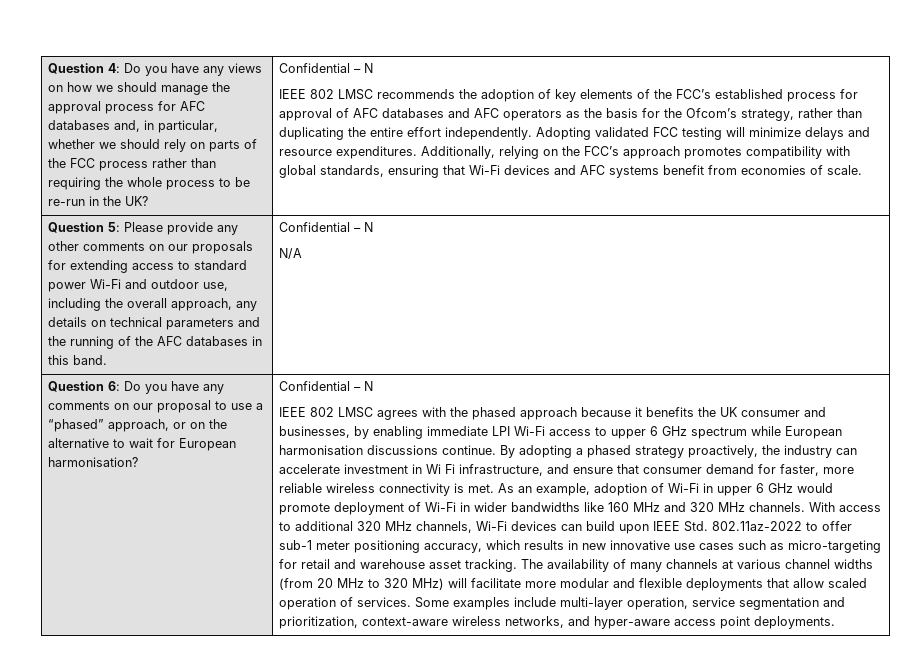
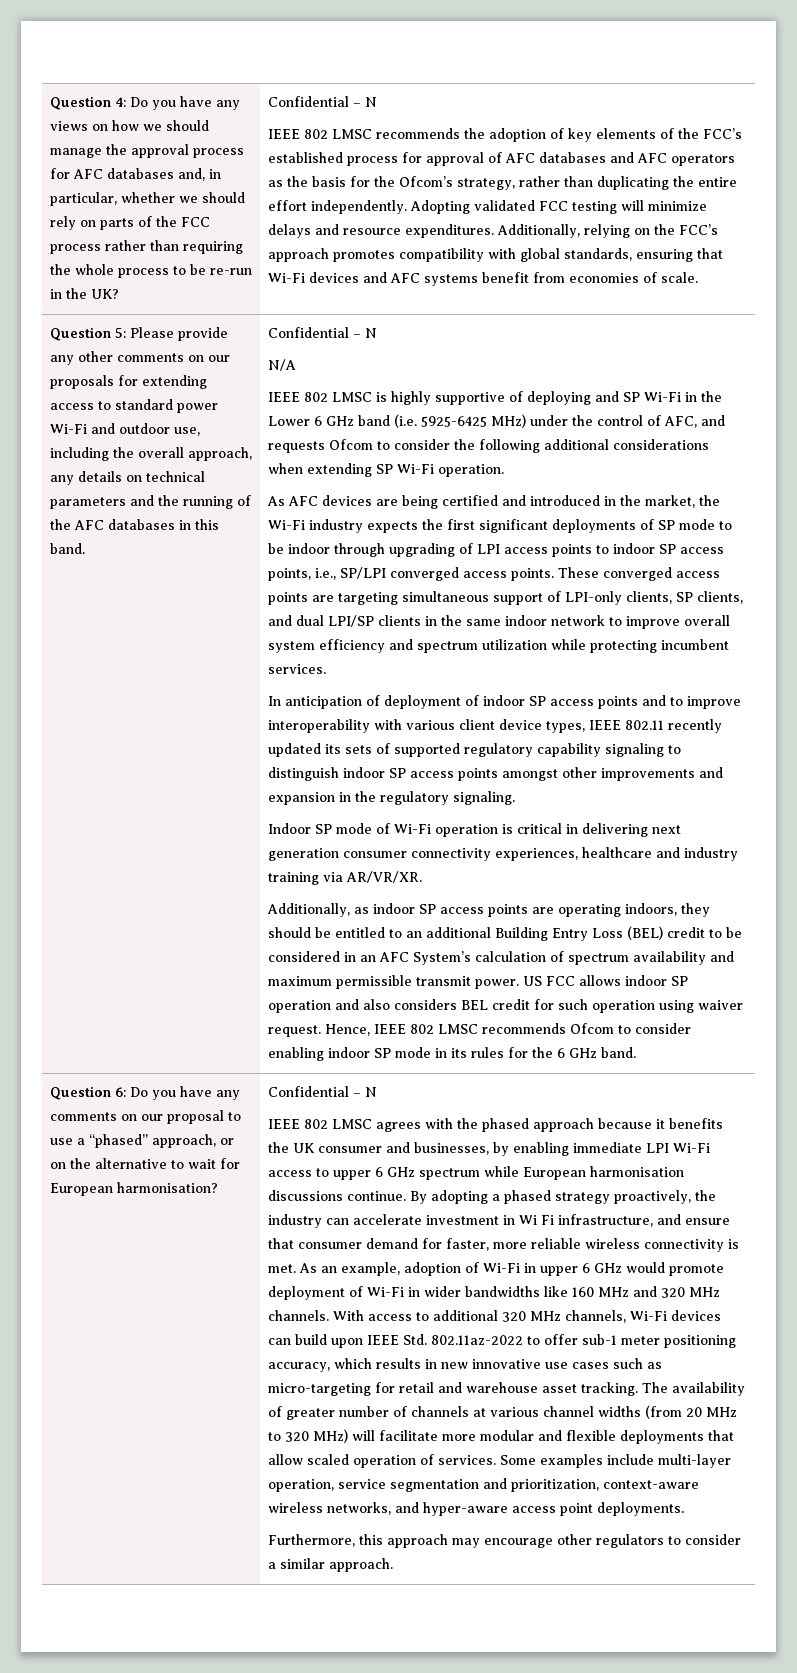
(303, 253) none -> [268,391,723,405] [268,414,726,428] [268,439,710,453] [268,463,505,477] [267,495,721,509] [268,519,733,533] [268,543,725,557] [268,567,721,581] [268,591,744,605] [268,615,731,629] [268,639,730,653] [268,664,327,674] [268,695,742,709] [268,719,723,733] [268,743,682,757] [268,767,724,781] [268,791,516,805] [268,823,682,837] [268,847,739,861] [268,871,423,885] [267,903,711,917] [268,926,743,941] [268,951,735,965] [268,975,689,989] [268,999,744,1013] [268,1023,692,1037] [268,1047,637,1061] // IEEE 802 LMSC is highly supportive of deploying and SP Wi-Fi in the Lower 6 GHz band (i.e. 5925-6425 MHz) under the control of AFC, and requests Ofcom to consider the following additional considerations when extending SP Wi-Fi operation. // As AFC devices are being certified and introduced in the market, the Wi-Fi industry expects the first significant deployments of SP mode to be indoor through upgrading of LPI access points to indoor SP access points, i.e., SP/LPI converged access points. These converged access points are targeting simultaneous support of LPI-only clients, SP clients, and dual LPI/SP clients in the same indoor network to improve overall system efficiency and spectrum utilization while protecting incumbent services. // In anticipation of deployment of indoor SP access points and to improve interoperability with various client device types, IEEE 802.11 recently updated its sets of supported regulatory capability signaling to distinguish indoor SP access points amongst other improvements and expansion in the regulatory signaling. // Indoor SP mode of Wi-Fi operation is critical in delivering next generation consumer connectivity experiences, healthcare and industry training via AR/VR/XR. // Additionally, as indoor SP access points are operating indoors, they should be entitled to an additional Building Entry Loss (BEL) credit to be considered in an AFC System’s calculation of spectrum availability and maximum permissible transmit power. US FCC allows indoor SP operation and also considers BEL credit for such operation using waiver request. Hence, IEEE 802 LMSC recommends Ofcom to consider enabling indoor SP mode in its rules for the 6 GHz band.
[630,562,663,572] many -> [286,1406,408,1420] greater number of
(836, 622) none -> [268,1534,742,1548] [268,1558,394,1572] // Furthermore, this approach may encourage other regulators to consider a similar approach.

